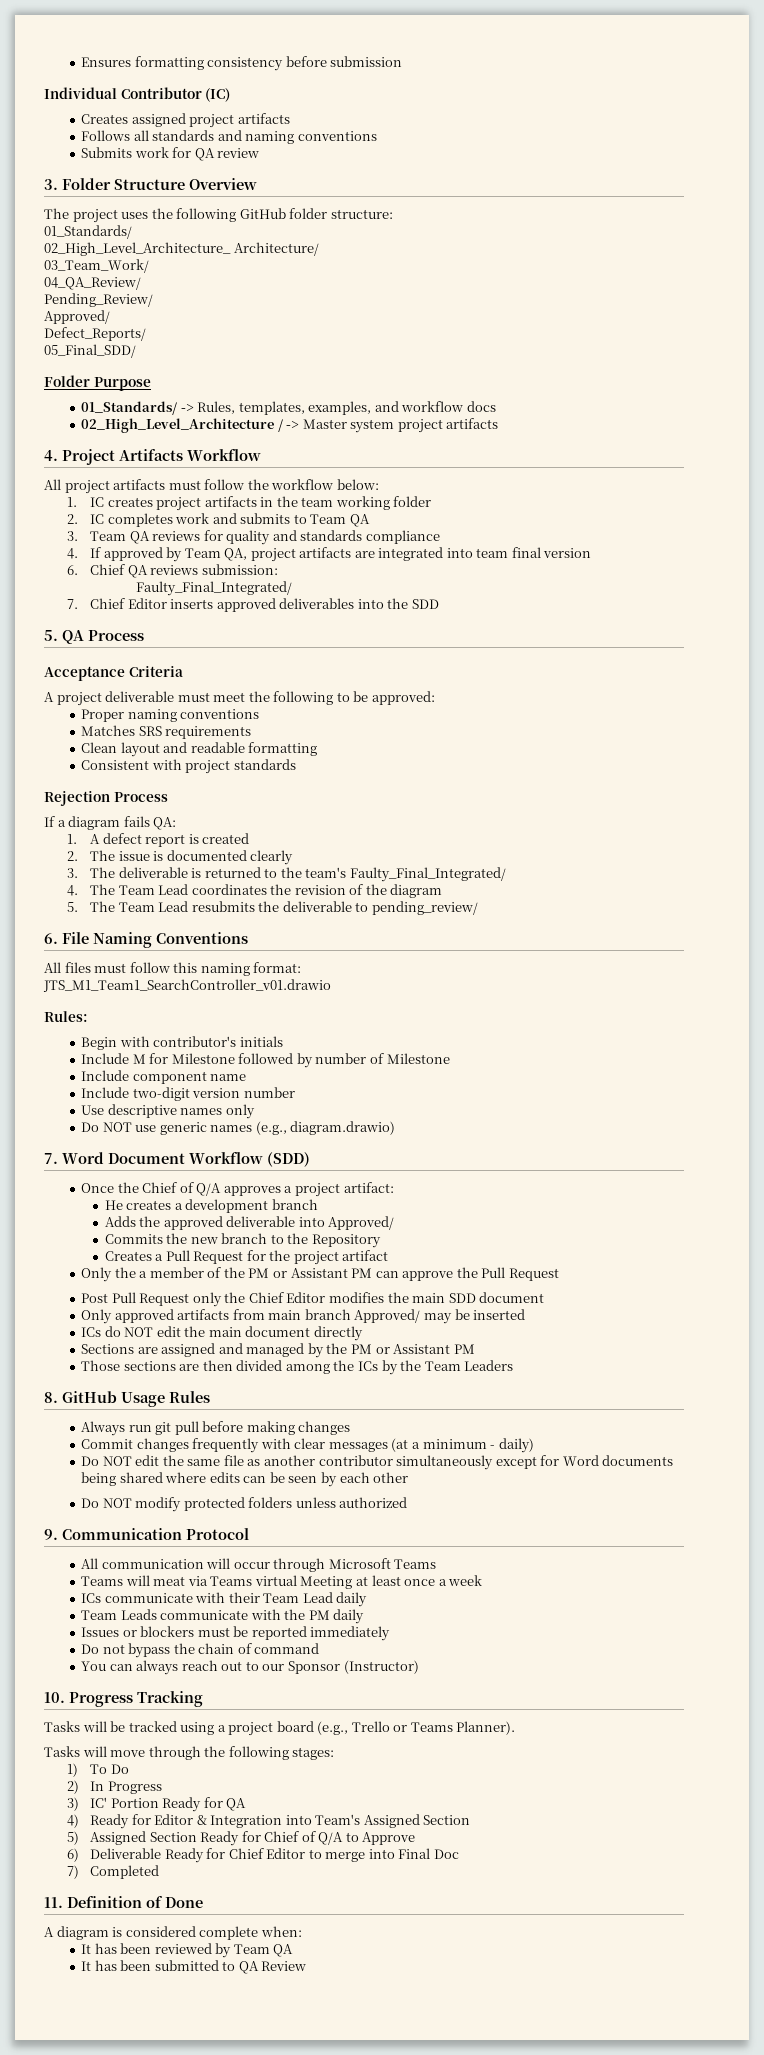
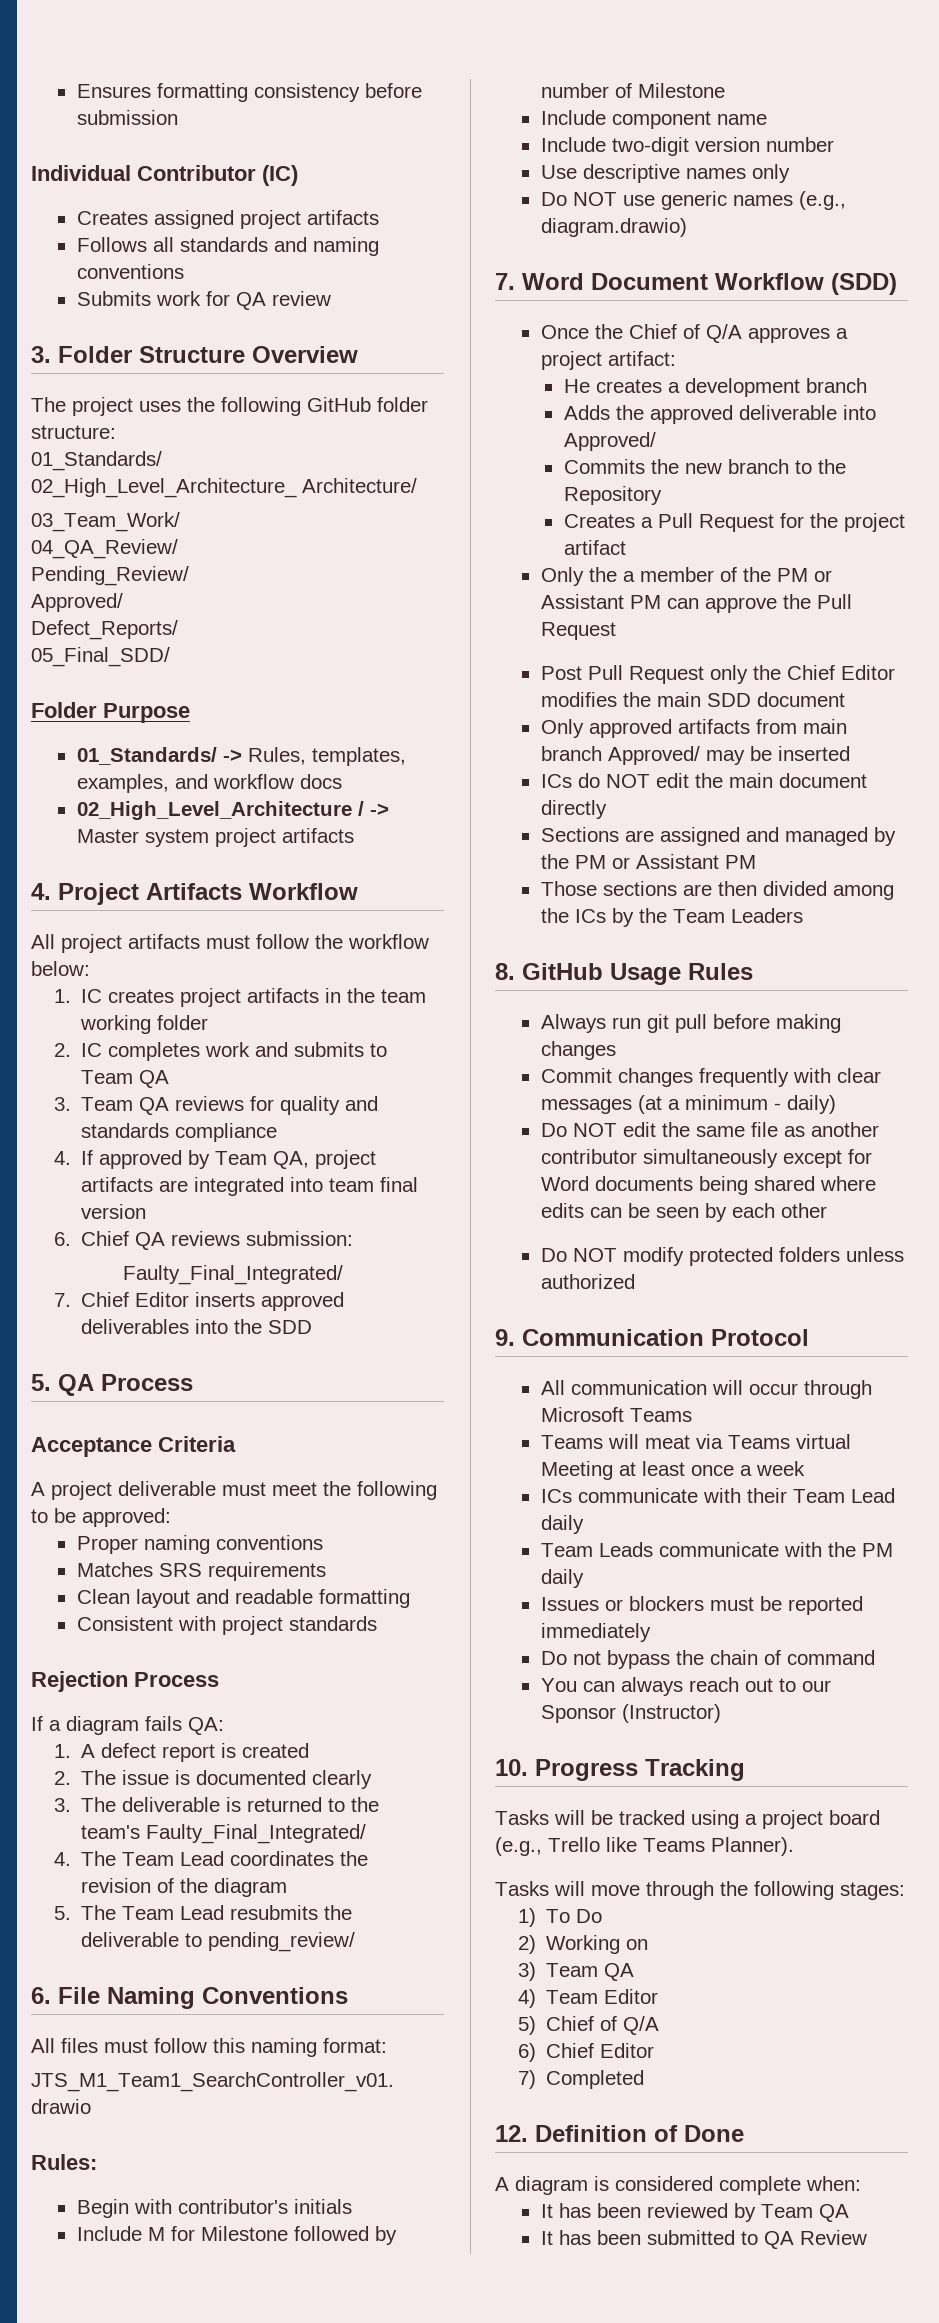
[393,1725,408,1732] or -> [606,1837,637,1852] like
[90,1781,162,1794] In Progress -> [546,1935,649,1954] Working on
[90,1797,223,1812] IC' Portion Ready for -> [546,1963,599,1977] Team
[90,1814,471,1829] [67,1831,416,1846] Ready for Editor & Integration into Team's Assigned Section // 5) Assigned Section Ready for Chief of Q/A to Approve -> [546,1989,659,2004] [518,2016,660,2035] Team Editor // 5) Chief of Q/A
[90,1848,459,1863] Deliverable Ready for Chief Editor to merge into Final Doc -> [546,2043,655,2058] Chief Editor
[44,1897,63,1908] 11. -> [495,2125,528,2142] 12.

